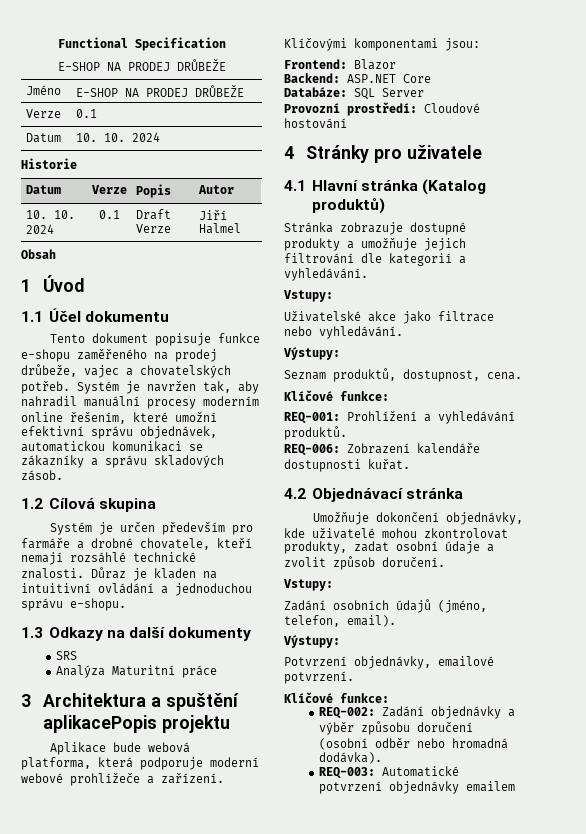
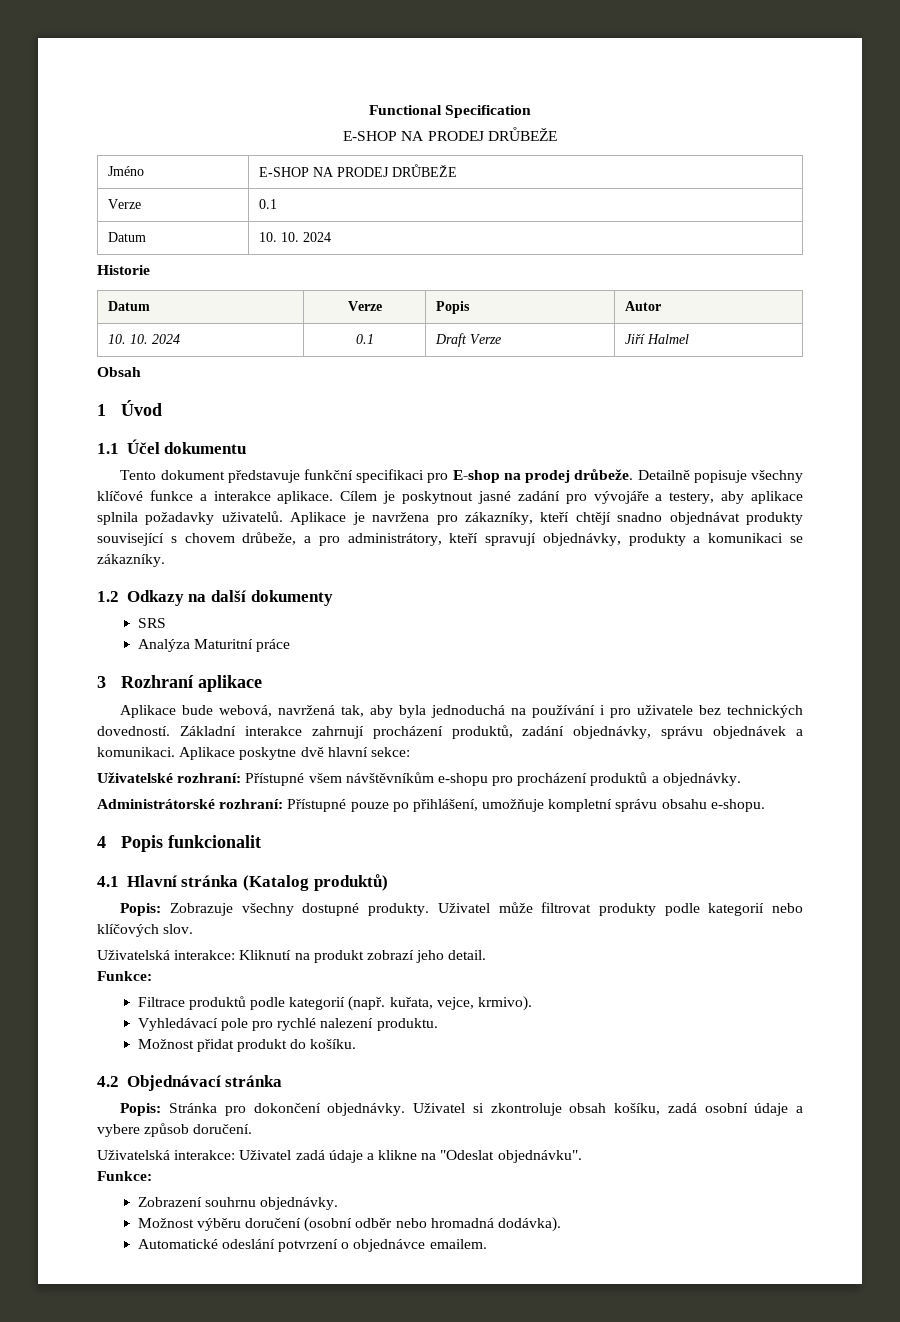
[155,333,261,346] [21,348,217,362] [21,364,231,378] [21,380,259,394] [21,396,259,409] [21,411,217,424] [21,426,217,439] [21,441,203,452] [21,455,224,468] [21,470,63,481] [21,498,156,512] [50,521,254,535] [21,537,252,550] [21,552,196,565] [21,567,217,581] [21,583,252,596] [21,598,126,611] [21,627,43,638] popisuje funkce e-shopu zaměřeného na prodej drůbeže, vajec a chovatelských potřeb. Systém je navržen tak, aby nahradil manuální procesy moderním online řešením, které umožní efektivní správu objednávek, automatickou komunikaci se zákazníky a správu skladových zásob. // 1.2 Cílová skupina // Systém je určen především pro farmáře a drobné chovatele, kteří nemají rozsáhlé technické znalosti. Důraz je kladen na intuitivní ovládání a jednoduchou správu e-shopu. // 1.3 -> [227,469,803,483] [97,490,804,504] [97,511,803,525] [97,532,803,546] [97,554,165,567] [97,591,119,602] představuje funkční specifikaci pro E-shop na prodej drůbeže. Detailně popisuje všechny klíčové funkce a interakce aplikace. Cílem je poskytnout jasné zadání pro vývojáře a testery, aby aplikace splnila požadavky uživatelů. Aplikace je navržena pro zákazníky, kteří chtějí snadno objednávat produkty související s chovem drůbeže, a pro administrátory, kteří spravují objednávky, produkty a komunikaci se zákazníky. // 1.2
[43,693,239,711] [43,715,231,733] [50,742,191,755] [21,757,259,770] [21,772,224,786] [284,37,480,51] [284,59,396,70] [284,73,431,83] [284,87,424,100] [284,102,480,116] [284,118,347,129] [284,145,482,163] Architektura a spuštění aplikacePopis projektu // Aplikace bude webová platforma, která podporuje moderní webové prohlížeče a zařízení. Klíčovými komponentami jsou: // Frontend: Blazor // Backend: ASP.NET Core // Databáze: SQL Server // Provozní prostředí: Cloudové hostování // 4 Stránky pro uživatele -> [120,675,262,692] [120,705,803,718] [97,725,803,739] [97,747,410,760] [97,772,741,786] [97,799,765,812] [97,835,261,852] Rozhraní aplikace // Aplikace bude webová, navržená tak, aby byla jednoduchá na používání i pro uživatele bez technických dovedností. Základní interakce zahrnují procházení produktů, zadání objednávky, správu objednávek a komunikaci. Aplikace poskytne dvě hlavní sekce: // Uživatelské rozhraní: Přístupné všem návštěvníkům e-shopu pro procházení produktů a objednávky. // Administrátorské rozhraní: Přístupné pouze po přihlášení, umožňuje kompletní správu obsahu e-shopu. // 4 Popis funkcionalit
[284,222,466,235] [284,237,466,251] [284,253,466,266] [284,268,368,281] [284,290,333,302] [284,310,494,324] [284,326,403,339] [284,347,340,360] [284,368,522,382] [284,390,389,401] [284,410,515,424] [284,426,347,440] [284,442,480,456] [284,458,410,472] [284,488,463,502] [313,511,524,525] [284,527,508,539] [284,541,389,554] Stránka zobrazuje dostupné produkty a umožňuje jejich filtrování dle kategorií a vyhledávání. // Vstupy: // Uživatelské akce jako filtrace nebo vyhledávání. // Výstupy: // Seznam produktů, dostupnost, cena. // Klíčové funkce: // REQ-001: Prohlížení a vyhledávání produktů. // REQ-006: Zobrazení kalendáře dostupnosti kuřat. // 4.2 Objednávací stránka // Umožňuje dokončení objednávky, kde uživatelé mohou zkontrolovat produkty, zadat -> [120,902,803,916] [97,924,194,937] [97,950,487,963] [97,971,152,981] [137,996,532,1011] [137,1018,438,1031] [137,1039,357,1052] [97,1075,283,1091] [120,1103,697,1116] Popis: Zobrazuje všechny dostupné produkty. Uživatel může filtrovat produkty podle kategorií nebo klíčových slov. // Uživatelská interakce: Kliknutí na produkt zobrazí jeho detail. // Funkce: // Filtrace produktů podle kategorií (např. kuřata, vejce, krmivo). // Vyhledávací pole pro rychlé nalezení produktu. // Možnost přidat produkt do košíku. // 4.2 Objednávací stránka // Popis: Stránka pro dokončení objednávky. Uživatel si zkontroluje obsah košíku, zadá
[284,557,326,567] zvolit -> [97,1124,140,1137] vybere
[284,579,333,591] [284,599,487,613] [284,615,396,627] [284,635,340,648] [284,656,494,669] [284,671,354,684] [284,692,389,703] [319,706,516,719] [319,721,411,735] Vstupy: // Zadání osobních údajů (jméno, telefon, email). // Výstupy: // Potvrzení objednávky, emailové potvrzení. // Klíčové funkce: // REQ-002: Zadání objednávky a výběr způsobu -> [97,1150,582,1163] [97,1171,152,1181] [137,1197,339,1210] [137,1218,241,1231] Uživatelská interakce: Uživatel zadá údaje a klikne na "Odeslat objednávku". // Funkce: // Zobrazení souhrnu objednávky. // Možnost výběru
[319,766,460,779] [319,781,516,794] REQ-003: Automatické potvrzení objednávky emailem -> [137,1239,487,1252] Automatické odeslání potvrzení o objednávce emailem.

